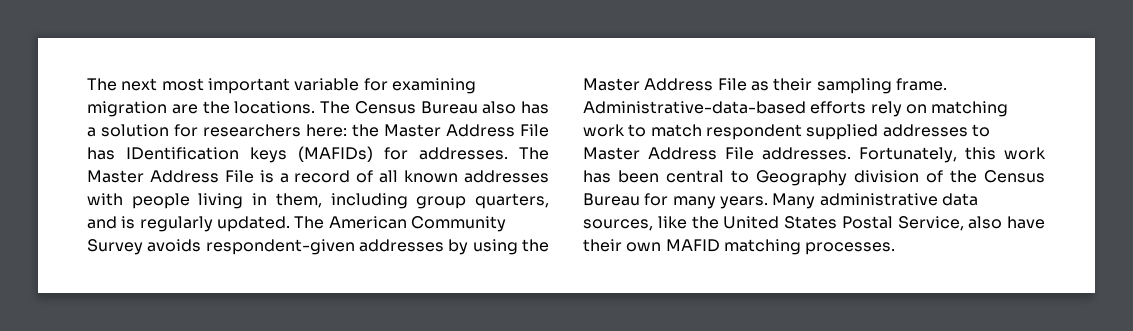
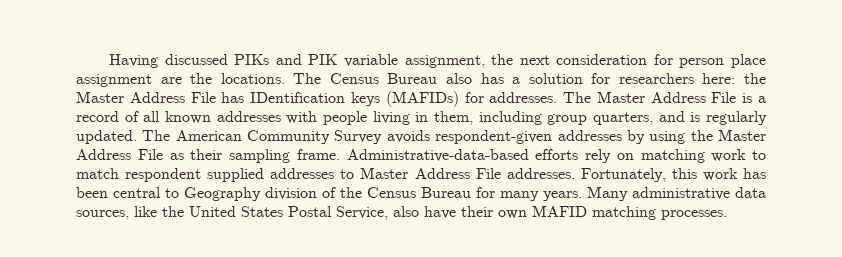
[87,78,476,94] [87,101,167,117] The next most important variable for examining migration -> [109,54,766,68] [76,74,152,87] Having discussed PIKs and PIK variable assignment, the next consideration for person place assignment

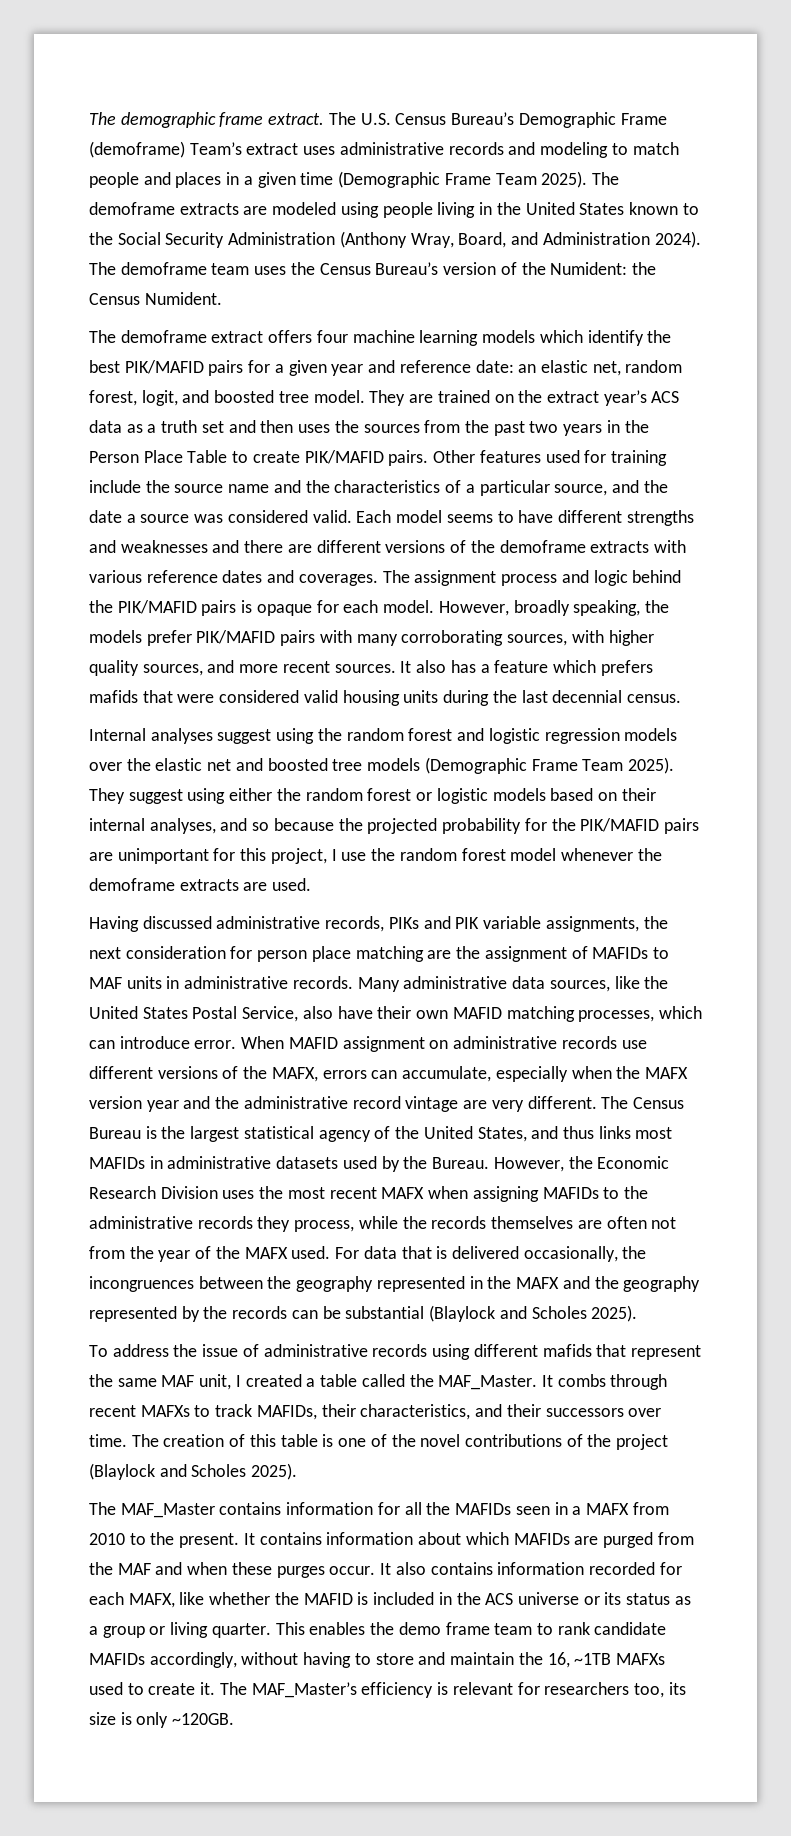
[109,54,228,68] Having discussed -> [89,112,667,128] [89,141,679,158] [89,171,619,188] [89,202,699,218] [89,231,701,248] [89,262,656,275] [89,292,222,305] [89,330,672,346] [89,360,683,376] [89,390,680,406] [89,420,649,436] [89,450,667,466] [89,480,668,496] [89,510,694,526] [89,540,686,553] [89,570,682,586] [89,600,669,616] [89,630,654,646] [89,660,653,676] [89,690,681,706] [89,728,678,744] [89,757,674,774] [89,788,656,804] [89,818,699,834] [89,848,662,864] [89,878,312,891] [89,916,385,932] The demographic frame extract. The U.S. Census Bureau’s Demographic Frame (demoframe) Team’s extract uses administrative records and modeling to match people and places in a given time (Demographic Frame Team 2025). The demoframe extracts are modeled using people living in the United States known to the Social Security Administration (Anthony Wray, Board, and Administration 2024). The demoframe team uses the Census Bureau’s version of the Numident: the Census Numident. // The demoframe extract offers four machine learning models which identify the best PIK/MAFID pairs for a given year and reference date: an elastic net, random forest, logit, and boosted tree model. They are trained on the extract year’s ACS data as a truth set and then uses the sources from the past two years in the Person Place Table to create PIK/MAFID pairs. Other features used for training include the source name and the characteristics of a particular source, and the date a source was considered valid. Each model seems to have different strengths and weaknesses and there are different versions of the demoframe extracts with various reference dates and coverages. The assignment process and logic behind the PIK/MAFID pairs is opaque for each model. However, broadly speaking, the models prefer PIK/MAFID pairs with many corroborating sources, with higher quality sources, and more recent sources. It also has a feature which prefers mafids that were considered valid housing units during the last decennial census. // Internal analyses suggest using the random forest and logistic regression models over the elastic net and boosted tree models (Demographic Frame Team 2025). They suggest using either the random forest or logistic models based on their internal analyses, and so because the projected probability for the PIK/MAFID pairs are unimportant for this project, I use the random forest model whenever the demoframe extracts are used. // Having discussed administrative records,
[404,55,485,68] assignment, -> [545,916,639,932] assignments,
[76,74,152,87] assignment -> [355,946,424,962] matching
[220,73,766,84] [76,91,767,107] [76,111,767,125] [76,129,766,144] [76,149,766,163] [76,167,766,182] [76,187,582,201] locations. The Census Bureau also has a solution for researchers here: the Master Address File has IDentification keys (MAFIDs) for addresses. The Master Address File is a record of all known addresses with people living in them, including group quarters, and is regularly updated. The American Community Survey avoids respondent-given addresses by using the Master Address File as their sampling frame. Administrative-data-based efforts rely on matching work to match respondent supplied addresses to Master Address File addresses. Fortunately, this work has been central to Geography division of the Census Bureau for many years. -> [484,946,669,962] [89,976,353,989] assignment of MAFIDs to MAF units in administrative records.
[661,210,727,220] processes. -> [578,1006,702,1022] [89,1036,647,1052] [89,1066,688,1082] [89,1096,684,1112] [89,1126,673,1142] [89,1156,670,1172] [89,1186,648,1202] [89,1216,677,1232] [89,1246,647,1262] [89,1276,701,1292] [89,1305,638,1322] [89,1344,701,1360] [89,1374,668,1390] [89,1404,662,1420] [89,1434,669,1450] [89,1463,298,1480] [89,1502,669,1518] [89,1532,694,1548] [89,1562,682,1578] [89,1592,691,1608] [89,1622,667,1638] [89,1652,665,1668] [89,1682,686,1698] [89,1712,235,1728] processes, which can introduce error. When MAFID assignment on administrative records use different versions of the MAFX, errors can accumulate, especially when the MAFX version year and the administrative record vintage are very different. The Census Bureau is the largest statistical agency of the United States, and thus links most MAFIDs in administrative datasets used by the Bureau. However, the Economic Research Division uses the most recent MAFX when assigning MAFIDs to the administrative records they process, while the records themselves are often not from the year of the MAFX used. For data that is delivered occasionally, the incongruences between the geography represented in the MAFX and the geography represented by the records can be substantial (Blaylock and Scholes 2025). // To address the issue of administrative records using different mafids that represent the same MAF unit, I created a table called the MAF_Master. It combs through recent MAFXs to track MAFIDs, their characteristics, and their successors over time. The creation of this table is one of the novel contributions of the project (Blaylock and Scholes 2025). // The MAF_Master contains information for all the MAFIDs seen in a MAFX from 2010 to the present. It contains information about which MAFIDs are purged from the MAF and when these purges occur. It also contains information recorded for each MAFX, like whether the MAFID is included in the ACS universe or its status as a group or living quarter. This enables the demo frame team to rank candidate MAFIDs accordingly, without having to store and maintain the 16, ~1TB MAFXs used to create it. The MAF_Master’s efficiency is relevant for researchers too, its size is only ~120GB.

